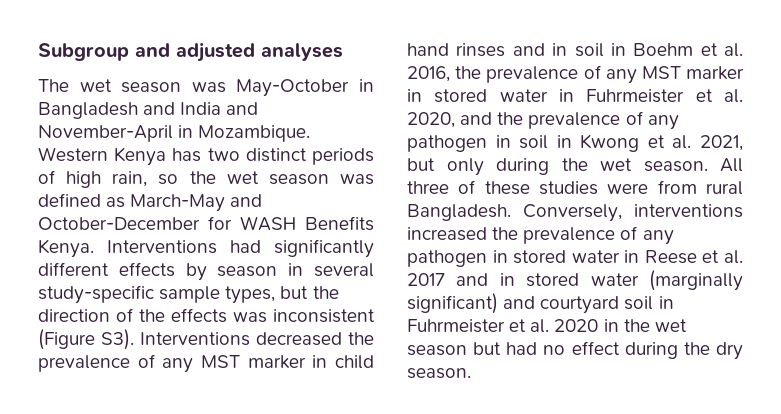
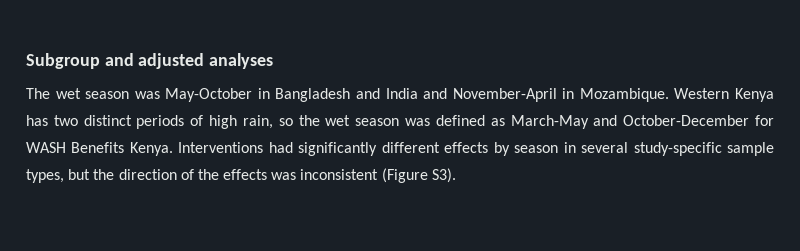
[140,332,374,346] [38,354,374,373] [407,43,743,57] [407,65,744,84] [407,89,743,103] [407,111,679,130] [407,134,743,152] [407,158,743,176] [407,180,743,195] [407,204,743,222] [407,226,674,245] [407,250,743,267] [407,270,743,291] [407,293,674,314] [407,319,687,333] [407,341,743,360] [407,368,471,379] Interventions decreased the prevalence of any MST marker in child hand rinses and in soil in Boehm et al. 2016, the prevalence of any MST marker in stored water in Fuhrmeister et al. 2020, and the prevalence of any pathogen in soil in Kwong et al. 2021, but only during the wet season. All three of these studies were from rural Bangladesh. Conversely, interventions increased the prevalence of any pathogen in stored water in Reese et al. 2017 and in stored water (marginally significant) and courtyard soil in Fuhrmeister et al. 2020 in the wet season but had no effect during the dry season. -> (456, 175) none

